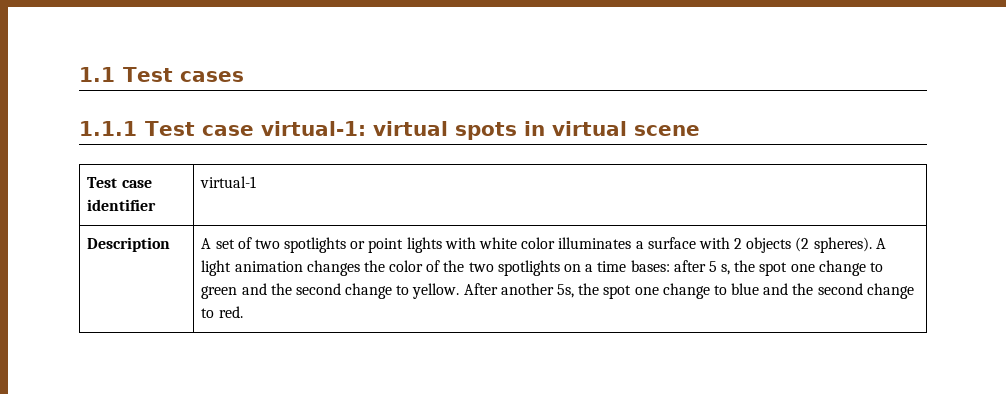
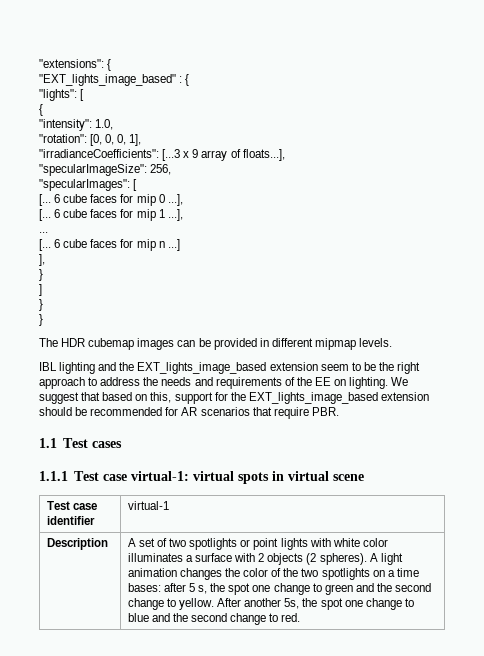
(79, 74) none -> [39,59,112,71] [39,74,190,86] [39,89,85,101] [39,104,43,116] [39,119,114,131] [39,134,142,146] [39,149,285,161] [39,164,172,176] [39,179,138,191] [39,194,183,206] [39,209,183,221] [39,232,48,233] [39,239,180,251] [39,254,45,266] [39,269,43,281] [39,284,42,296] [39,299,43,311] [39,314,43,326] [39,338,393,350] [39,362,421,374] [39,377,409,389] [39,392,429,404] [39,407,339,419] "extensions": { // "EXT_lights_image_based" : { // "lights": [ // { // "intensity": 1.0, // "rotation": [0, 0, 0, 1], // "irradianceCoefficients": [...3 x 9 array of floats...], // "specularImageSize": 256, // "specularImages": [ // [... 6 cube faces for mip 0 ...], // [... 6 cube faces for mip 1 ...], // ... // [... 6 cube faces for mip n ...] // ], // } // ] // } // } // The HDR cubemap images can be provided in different mipmap levels. // IBL lighting and the EXT_lights_image_based extension seem to be the right approach to address the needs and requirements of the EE on lighting. We suggest that based on this, support for the EXT_lights_image_based extension should be recommended for AR scenarios that require PBR. //

